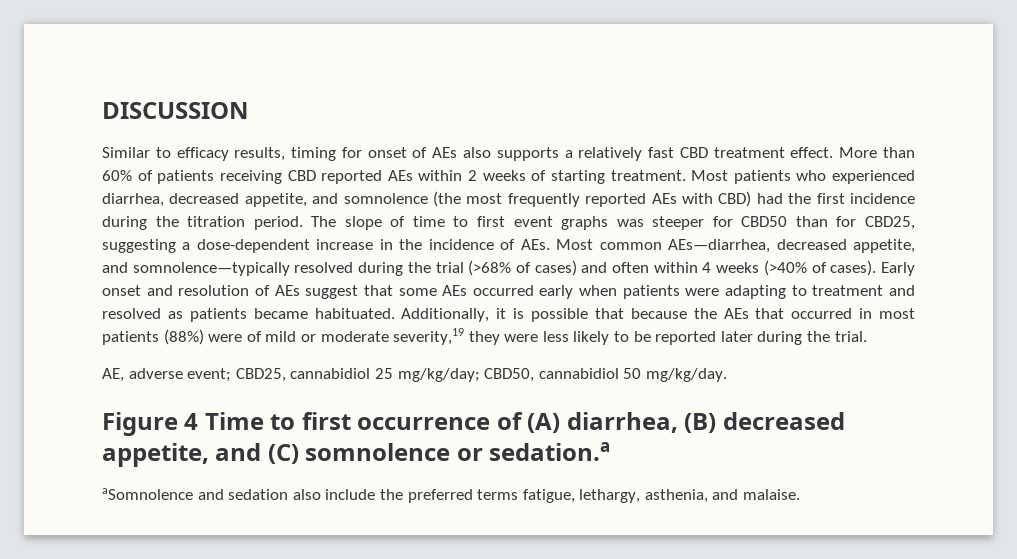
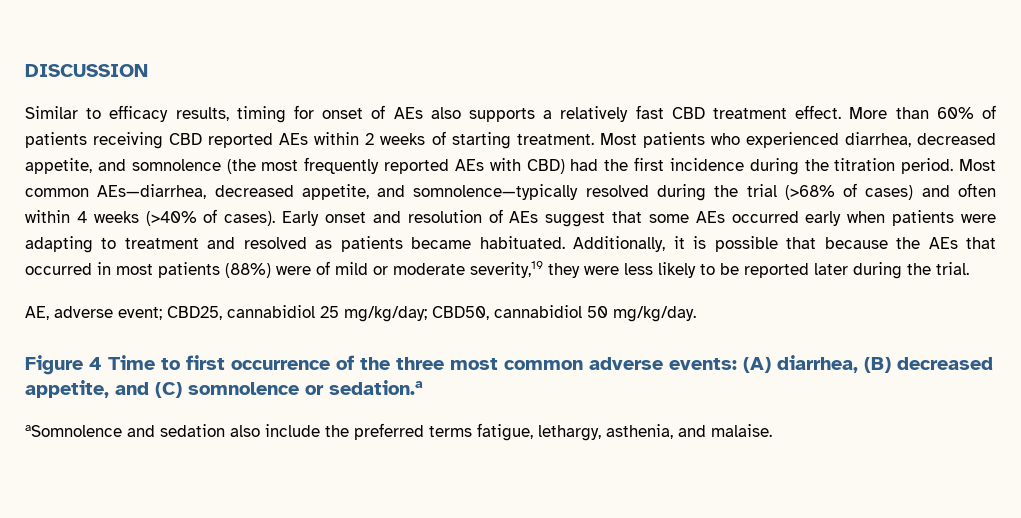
[311,216,915,230] [102,239,550,253] The slope of time to first event graphs was steeper for CBD50 than for CBD25, suggesting a dose-dependent increase in the incidence of AEs. -> (954, 166) none
(523, 421) none -> [360,357,737,370] the three most common adverse events:

